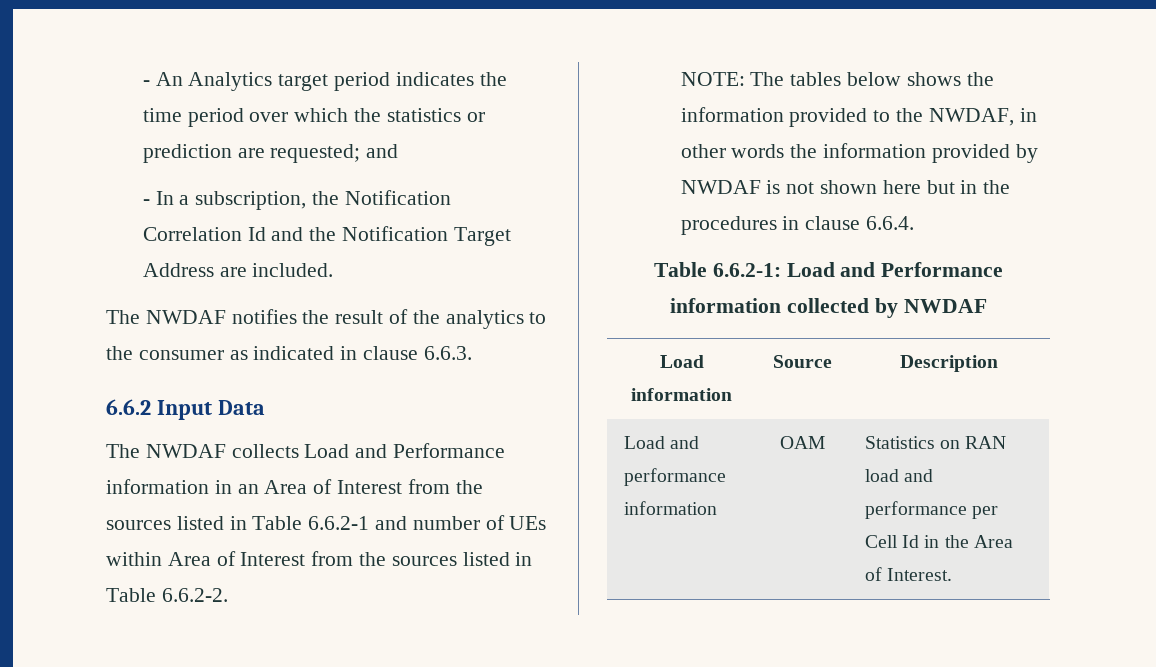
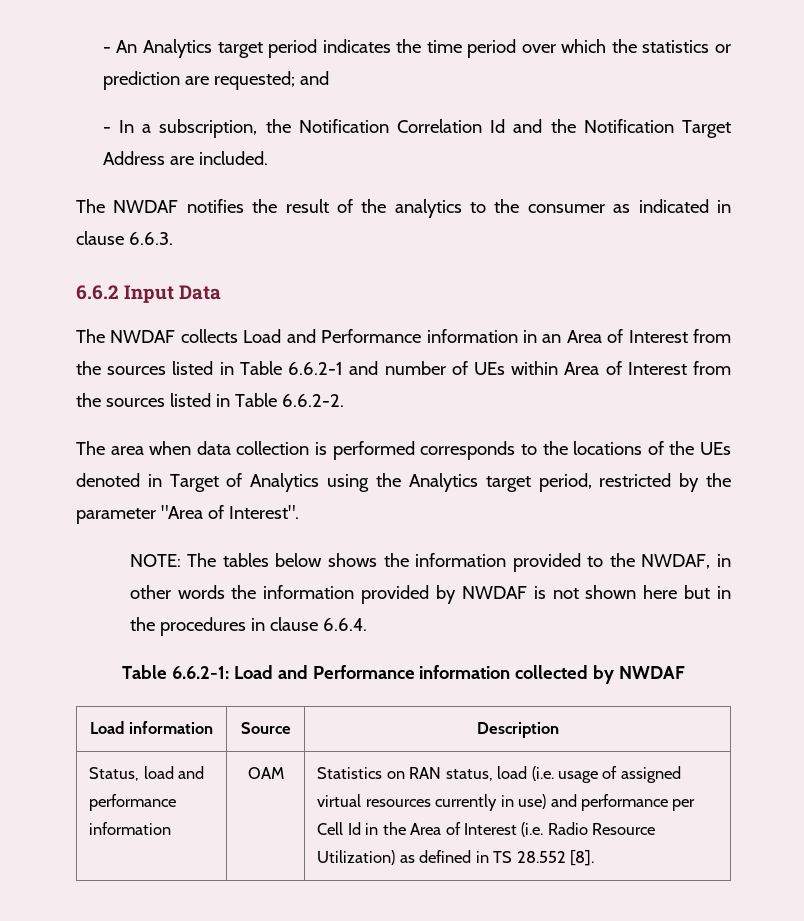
(228, 595) none -> [76,441,731,460] [76,473,731,492] [76,505,299,524] // The area when data collection is performed corresponds to the locations of the UEs denoted in Target of Analytics using the Analytics target period, restricted by the parameter "Area of Interest".
[623,436,665,449] Load -> [89,766,174,781] Status, load
[864,469,899,482] load -> [445,766,681,783] [317,794,547,811] status, load (i.e. usage of assigned virtual resources currently in use)
[886,568,952,581] Interest. -> [464,822,656,837] [317,850,595,866] Interest (i.e. Radio Resource Utilization) as defined in TS 28.552 [8].

